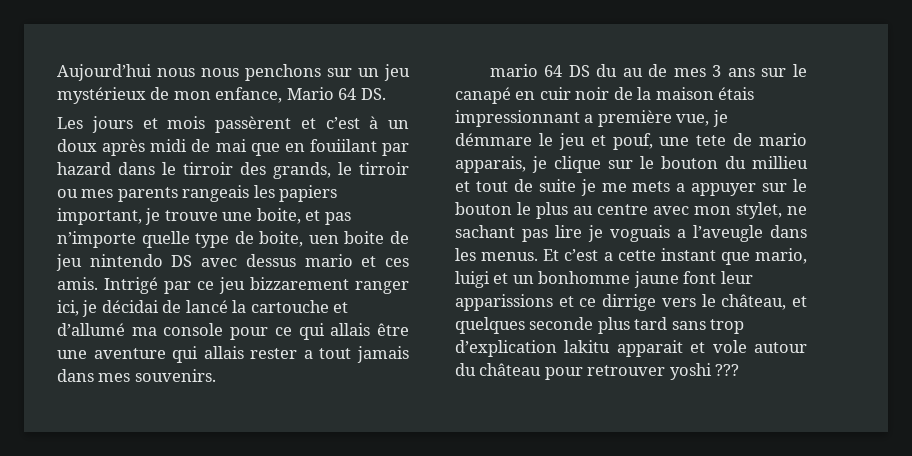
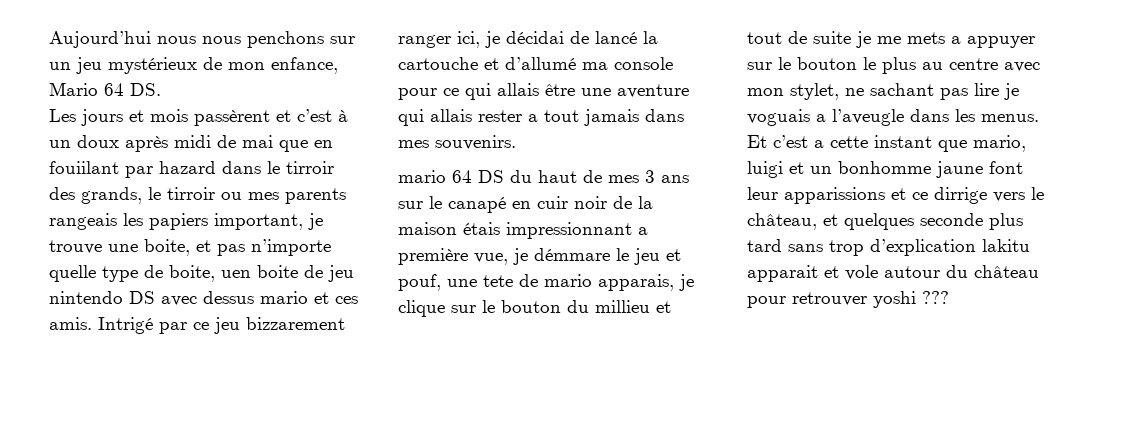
[622,68,643,77] au -> [538,170,577,183] haut

